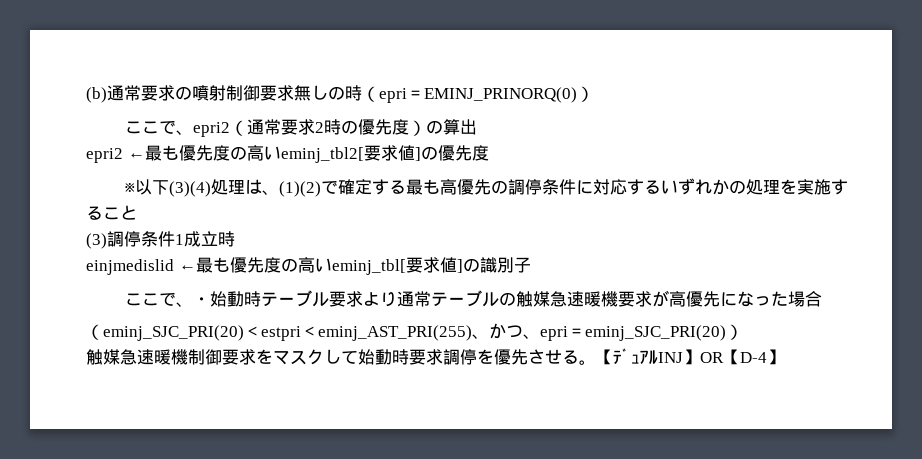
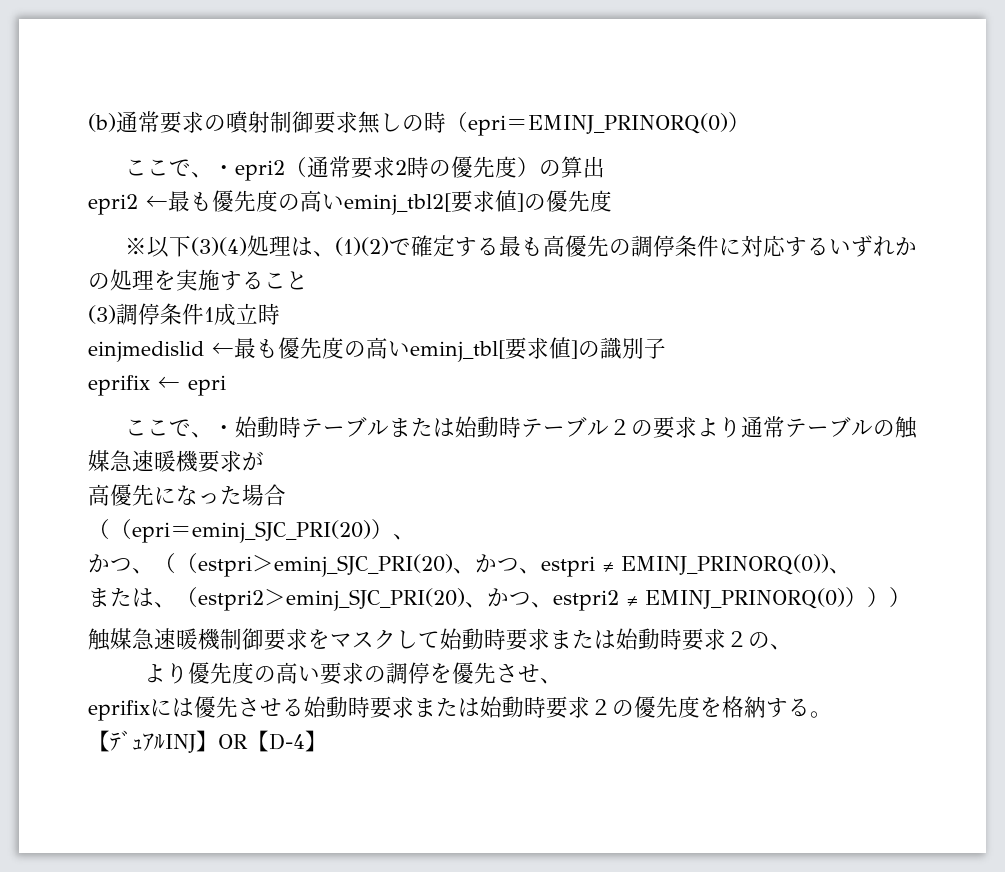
(194, 132) none -> [212,165,235,175] ・
(531, 265) none -> [88,375,226,396] // eprifix ← epri
(330, 299) none -> [388,416,653,438] または始動時テーブル２の
(670, 298) none -> (264, 461) //
[103,323,726,341] eminj_SJC_PRI(20)＜estpri＜eminj_AST_PRI(255)、かつ、epri＝eminj_SJC_PRI(20) -> [110,519,415,543] [88,553,851,577] [88,587,889,611] （epri＝eminj_SJC_PRI(20)）、 // かつ、（（estpri＞eminj_SJC_PRI(20)、かつ、estpri ≠ EMINJ_PRINORQ(0))、 // または、（estpri2＞eminj_SJC_PRI(20)、かつ、estpri2 ≠ EMINJ_PRINORQ(0)））
[443,349,562,365] 調停を優先させ -> [550,628,792,651] [143,662,562,685] [88,696,788,721] または始動時要求２の、 // より優先度の高い要求の調停を優先させ、 // eprifixには優先させる始動時要求または始動時要求２の優先度を格納す
(596, 362) none -> (832, 714) //

